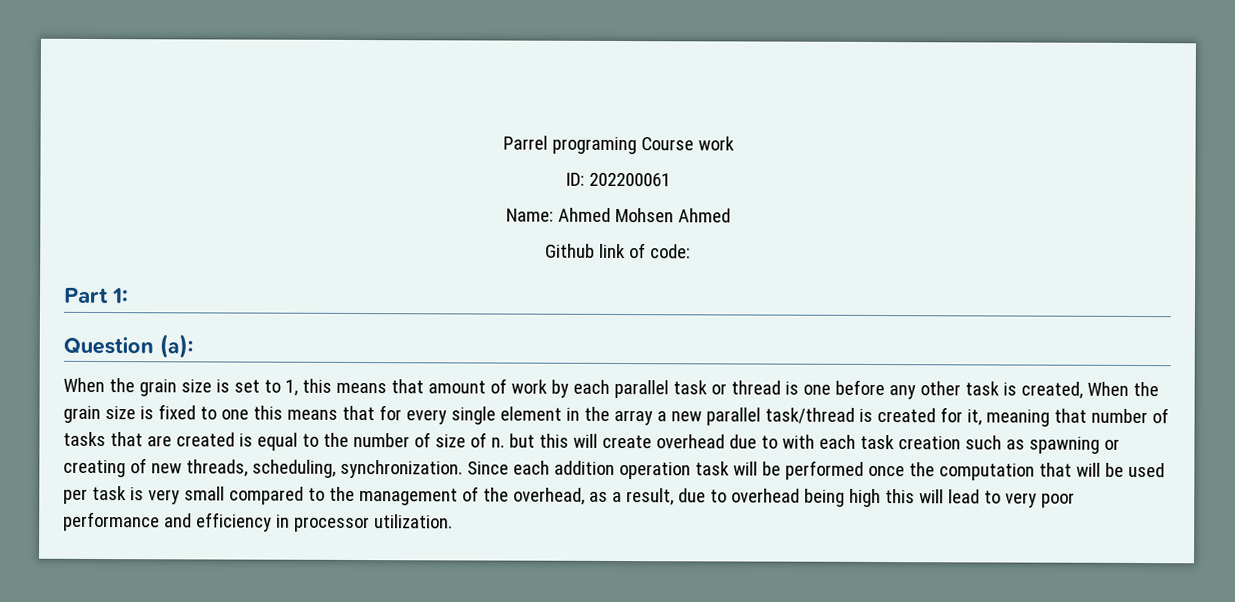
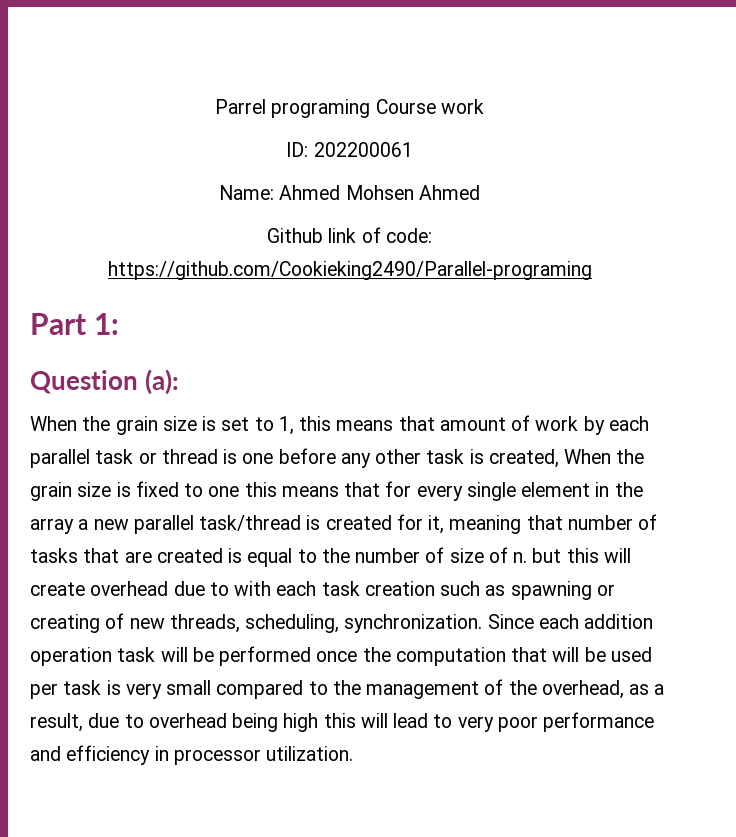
(691, 251) none -> [107,261,592,280] https://github.com/Cookieking2490/Parallel-programing

